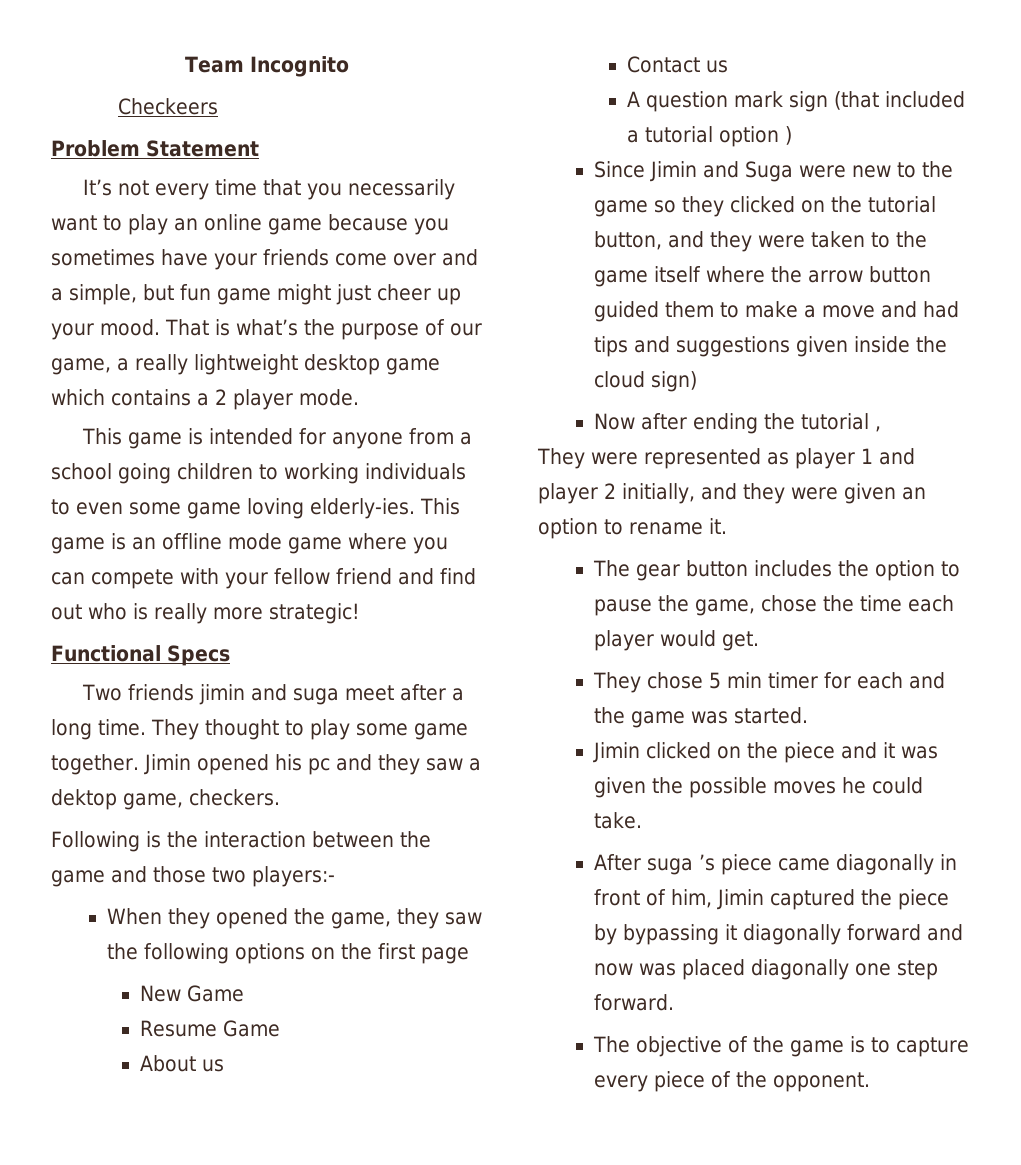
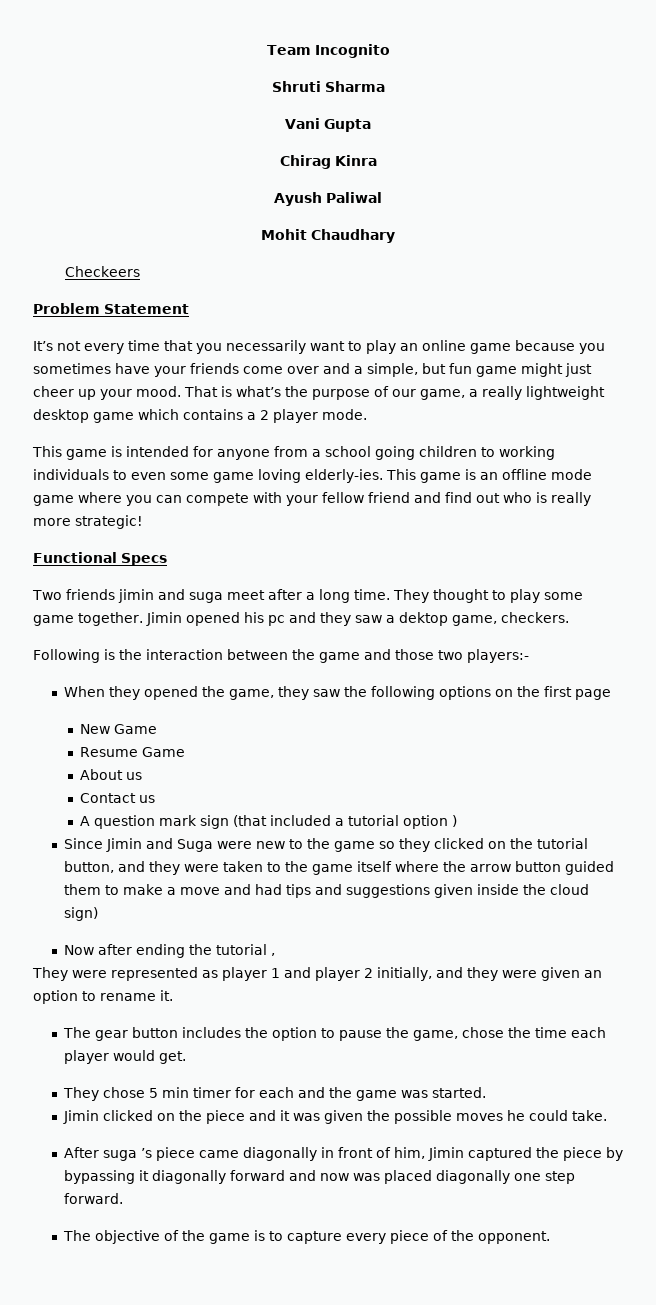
(349, 66) none -> [271,81,385,92] [285,118,371,132] [279,155,377,169] [274,192,382,206] [261,229,395,243] // Shruti Sharma // Vani Gupta // Chirag Kinra // Ayush Paliwal // Mohit Chaudhary

